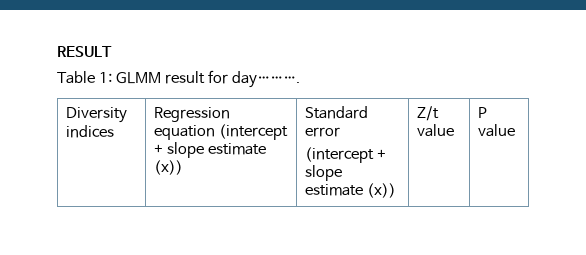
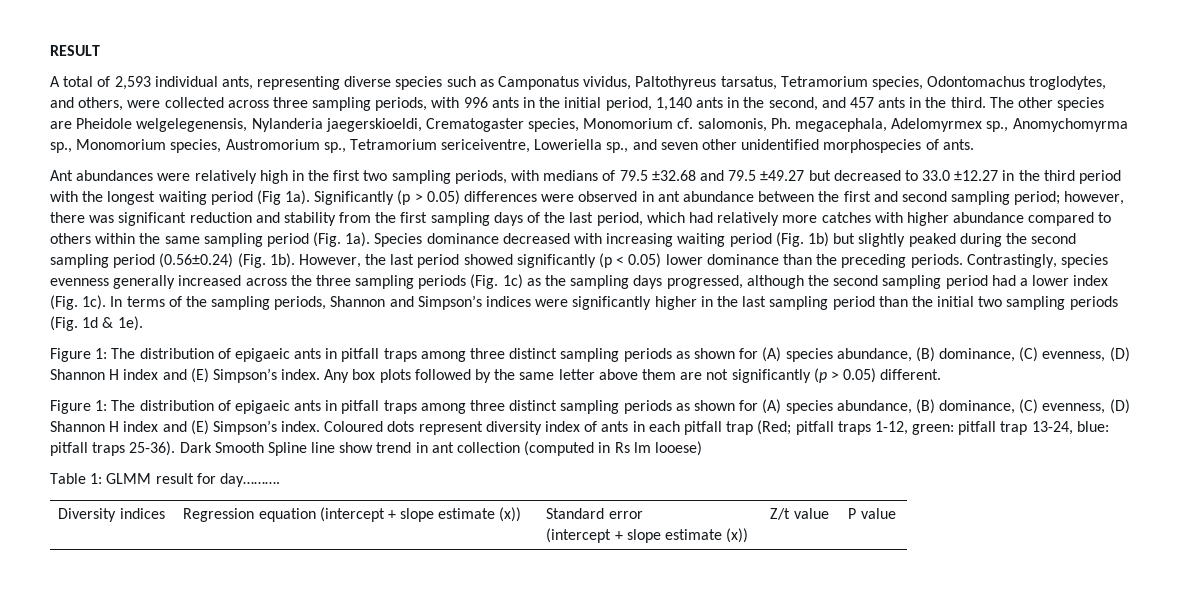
(112, 51) none -> [50,76,1107,90] [50,97,1105,111] [50,118,1128,132] [50,139,974,153] [50,170,1121,184] [50,190,1125,205] [50,212,1112,226] [50,232,1077,247] [50,253,1108,268] [50,274,1109,289] [50,295,1118,310] [50,316,143,331] [50,347,1130,362] [50,368,942,383] [50,399,1130,414] [50,420,1109,435] [50,441,702,456] // A total of 2,593 individual ants, representing diverse species such as Camponatus vividus, Paltothyreus tarsatus, Tetramorium species, Odontomachus troglodytes, and others, were collected across three sampling periods, with 996 ants in the initial period, 1,140 ants in the second, and 457 ants in the third. The other species are Pheidole welgelegenensis, Nylanderia jaegerskioeldi, Crematogaster species, Monomorium cf. salomonis, Ph. megacephala, Adelomyrmex sp., Anomychomyrma sp., Monomorium species, Austromorium sp., Tetramorium sericeiventre, Loweriella sp., and seven other unidentified morphospecies of ants. // Ant abundances were relatively high in the first two sampling periods, with medians of 79.5 ±32.68 and 79.5 ±49.27 but decreased to 33.0 ±12.27 in the third period with the longest waiting period (Fig 1a). Significantly (p > 0.05) differences were observed in ant abundance between the first and second sampling period; however, there was significant reduction and stability from the first sampling days of the last period, which had relatively more catches with higher abundance compared to others within the same sampling period (Fig. 1a). Species dominance decreased with increasing waiting period (Fig. 1b) but slightly peaked during the second sampling period (0.56±0.24) (Fig. 1b). However, the last period showed significantly (p < 0.05) lower dominance than the preceding periods. Contrastingly, species evenness generally increased across the three sampling periods (Fig. 1c) as the sampling days progressed, although the second sampling period had a lower index (Fig. 1c). In terms of the sampling periods, Shannon and Simpson’s indices were significantly higher in the last sampling period than the initial two sampling periods (Fig. 1d & 1e). // Figure 1: The distribution of epigaeic ants in pitfall traps among three distinct sampling periods as shown for (A) species abundance, (B) dominance, (C) evenness, (D) Shannon H index and (E) Simpson’s index. Any box plots followed by the same letter above them are not significantly (p > 0.05) different. // Figure 1: The distribution of epigaeic ants in pitfall traps among three distinct sampling periods as shown for (A) species abundance, (B) dominance, (C) evenness, (D) Shannon H index and (E) Simpson’s index. Coloured dots represent diversity index of ants in each pitfall trap (Red; pitfall traps 1-12, green: pitfall trap 13-24, blue: pitfall traps 25-36). Dark Smooth Spline line show trend in ant collection (computed in Rs lm looese)

